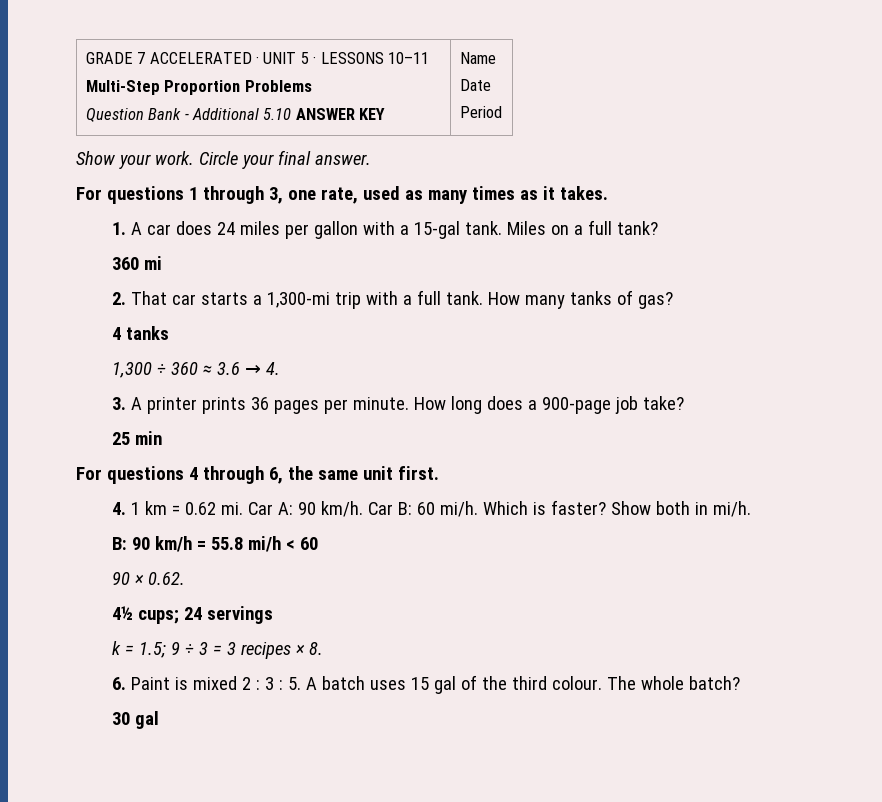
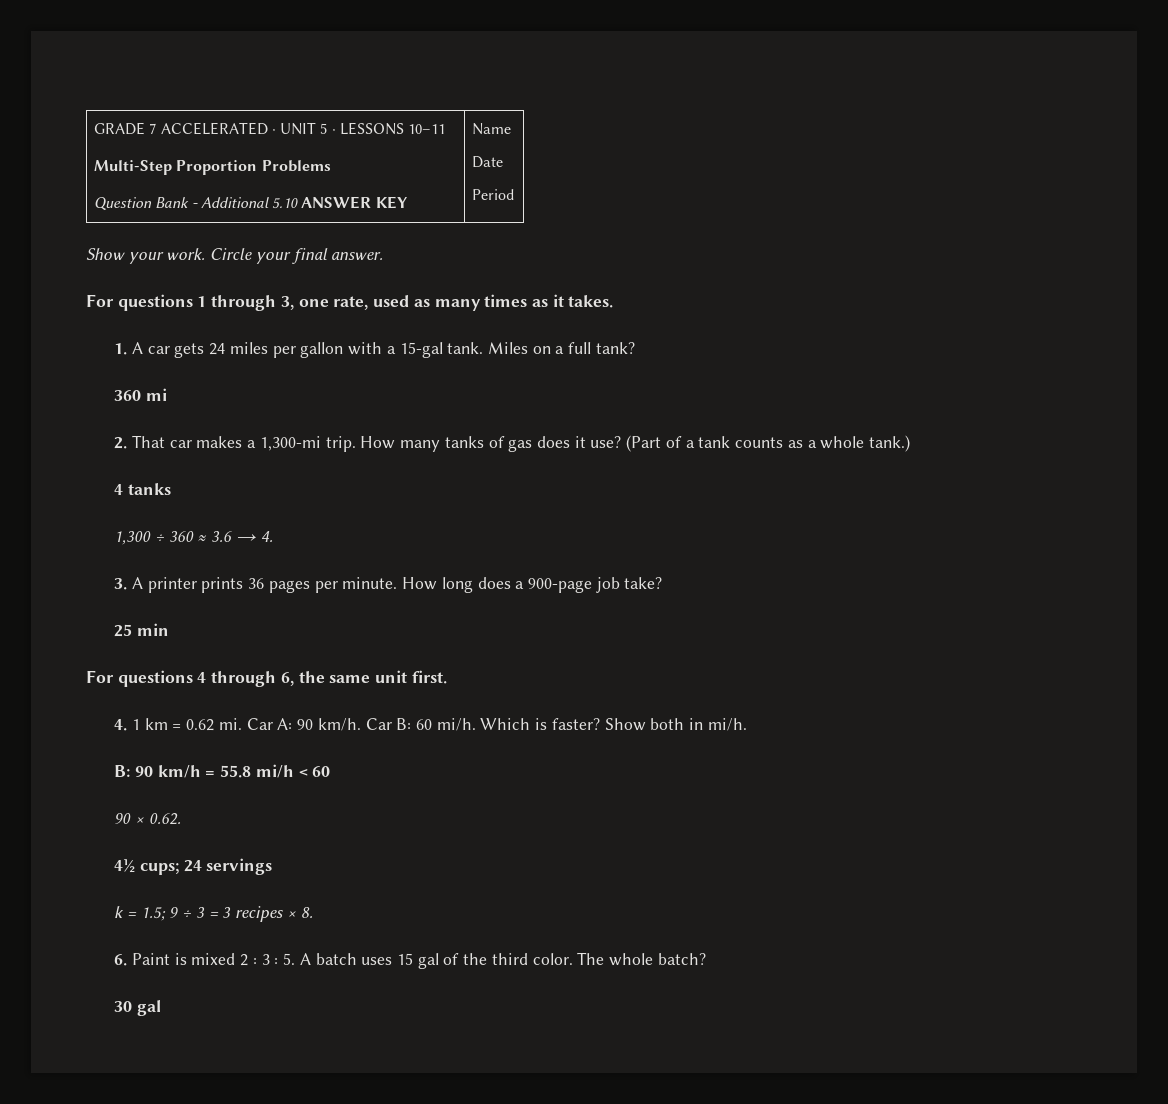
[175,221,212,235] does -> [174,343,205,358] gets
[200,292,248,305] starts -> [196,436,243,448] makes
[334,290,673,309] trip with a full tank. How many tanks of gas? -> [325,435,910,452] trip. How many tanks of gas does it use? (Part of a tank counts as a whole tank.)
[551,676,602,690] colour. -> [532,953,573,965] color.

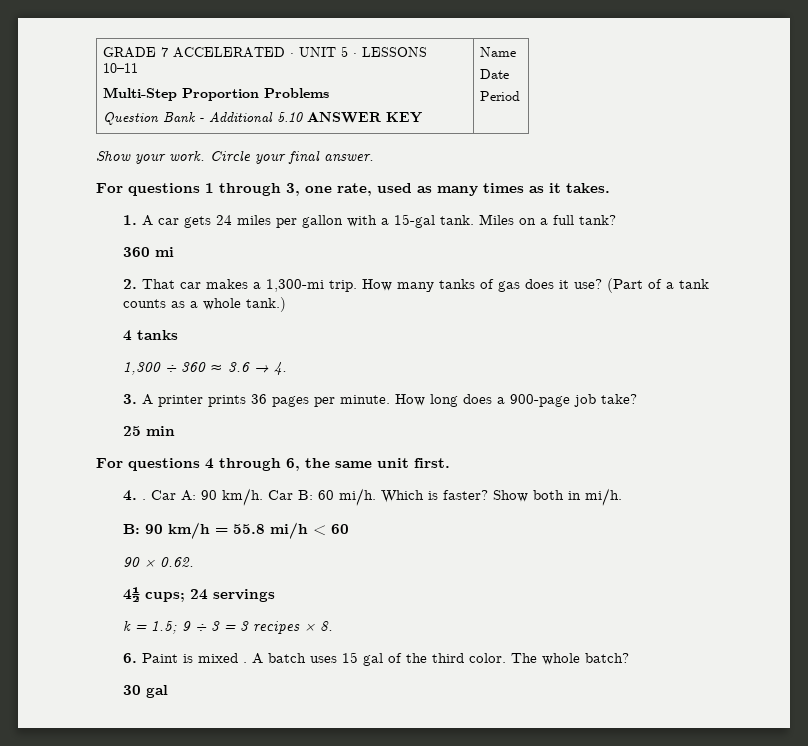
[131,718,242,731] 1 km = 0.62 mi. -> [141,499,146,500] .
[240,953,296,966] 2 : 3 : 5. -> [242,662,247,663] .

